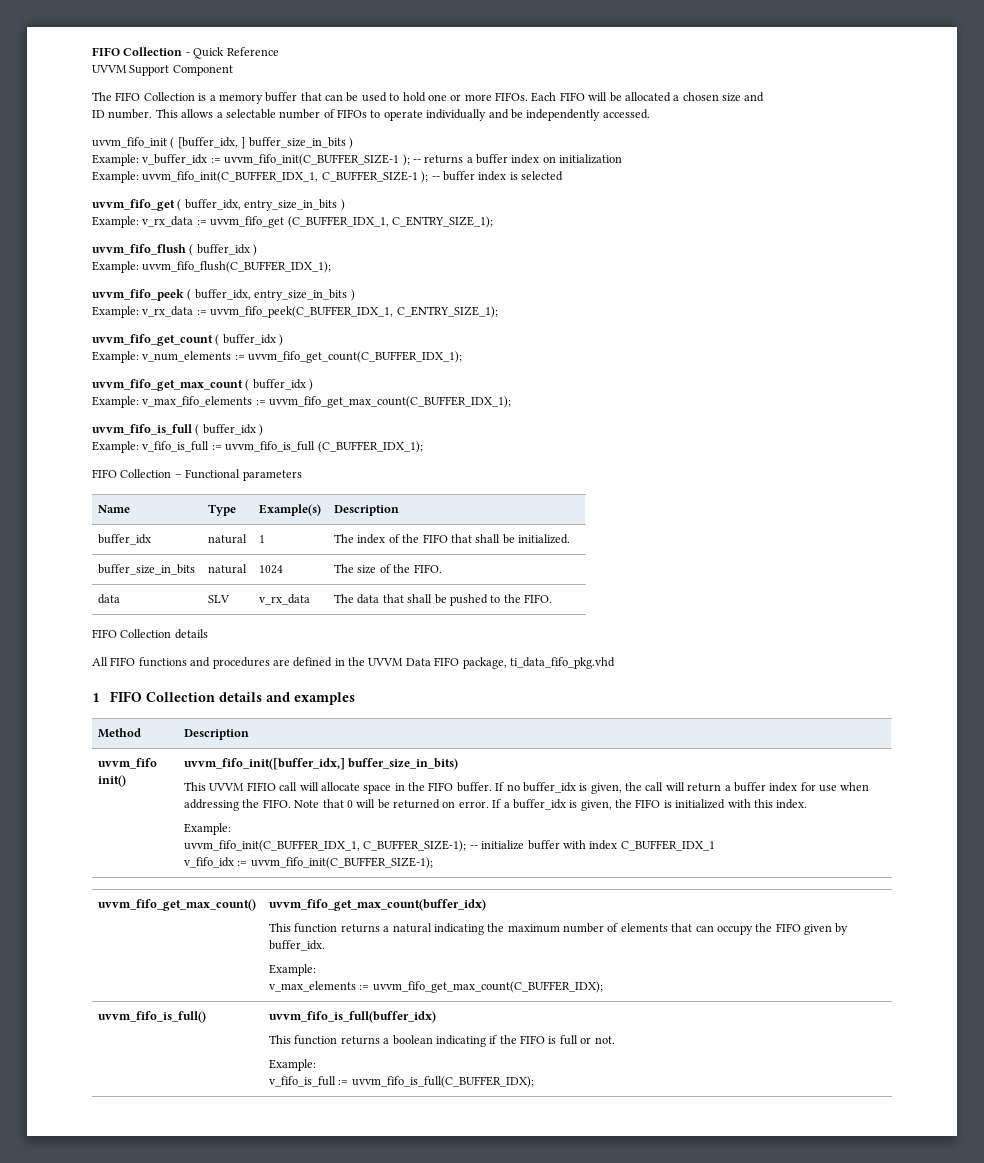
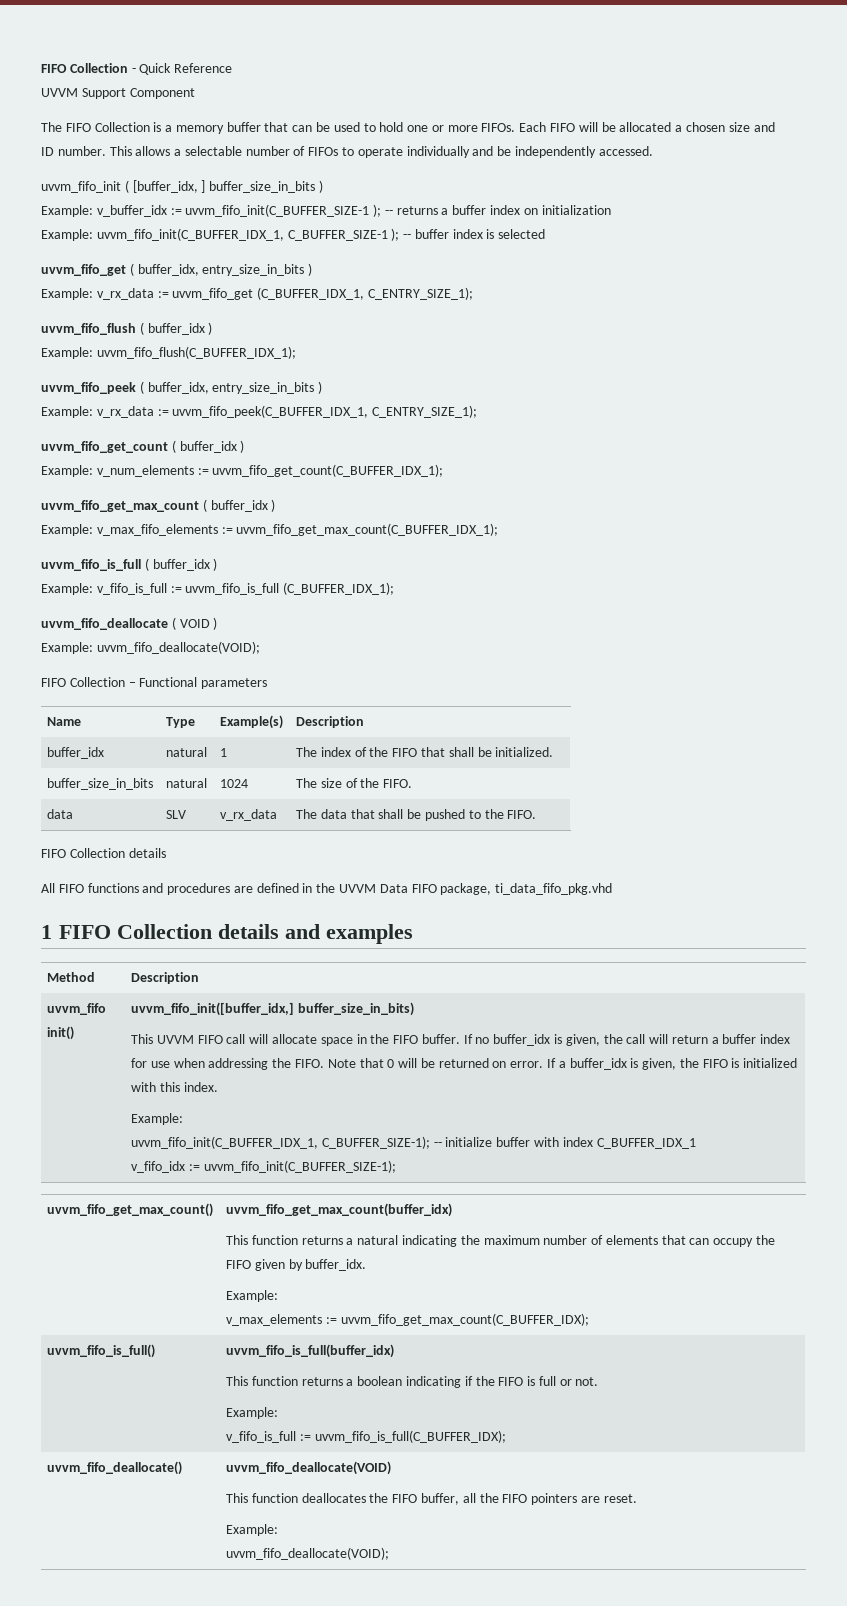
(423, 447) none -> [41,617,218,630] [41,641,260,654] // uvvm_fifo_deallocate ( VOID ) // Example: uvvm_fifo_deallocate(VOID);
[246,782,276,791] FIFIO -> [197,1035,223,1044] FIFO
(534, 1082) none -> [47,1461,183,1475] [226,1461,392,1475] [226,1493,637,1505] [226,1524,279,1536] [226,1547,390,1560] // uvvm_fifo_deallocate() | uvvm_fifo_deallocate(VOID) // This function deallocates the FIFO buffer, all the FIFO pointers are reset. // Example: // uvvm_fifo_deallocate(VOID);

